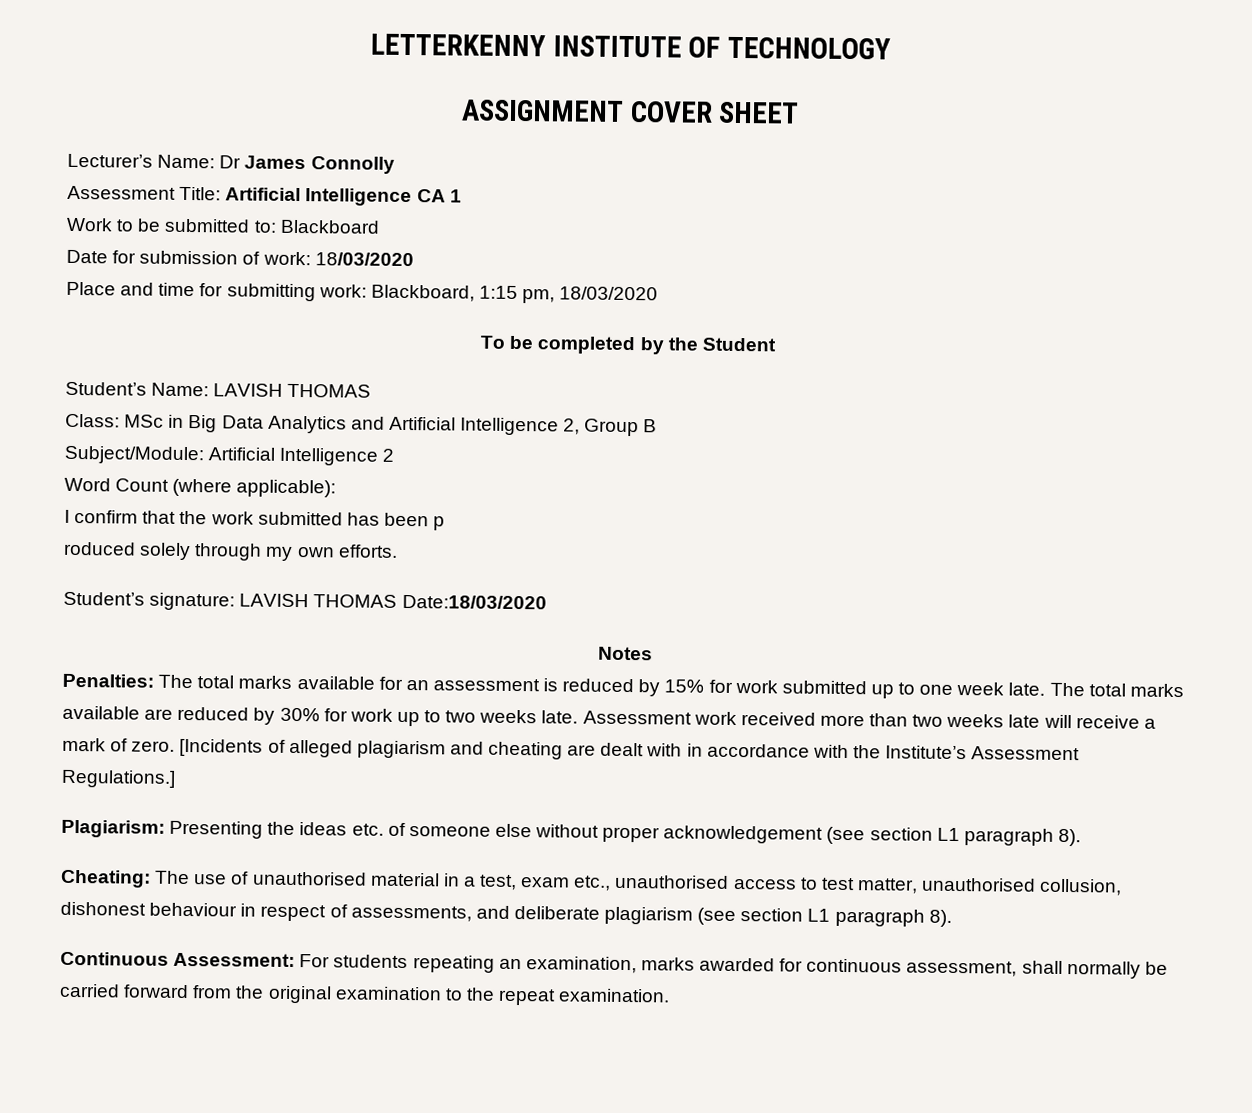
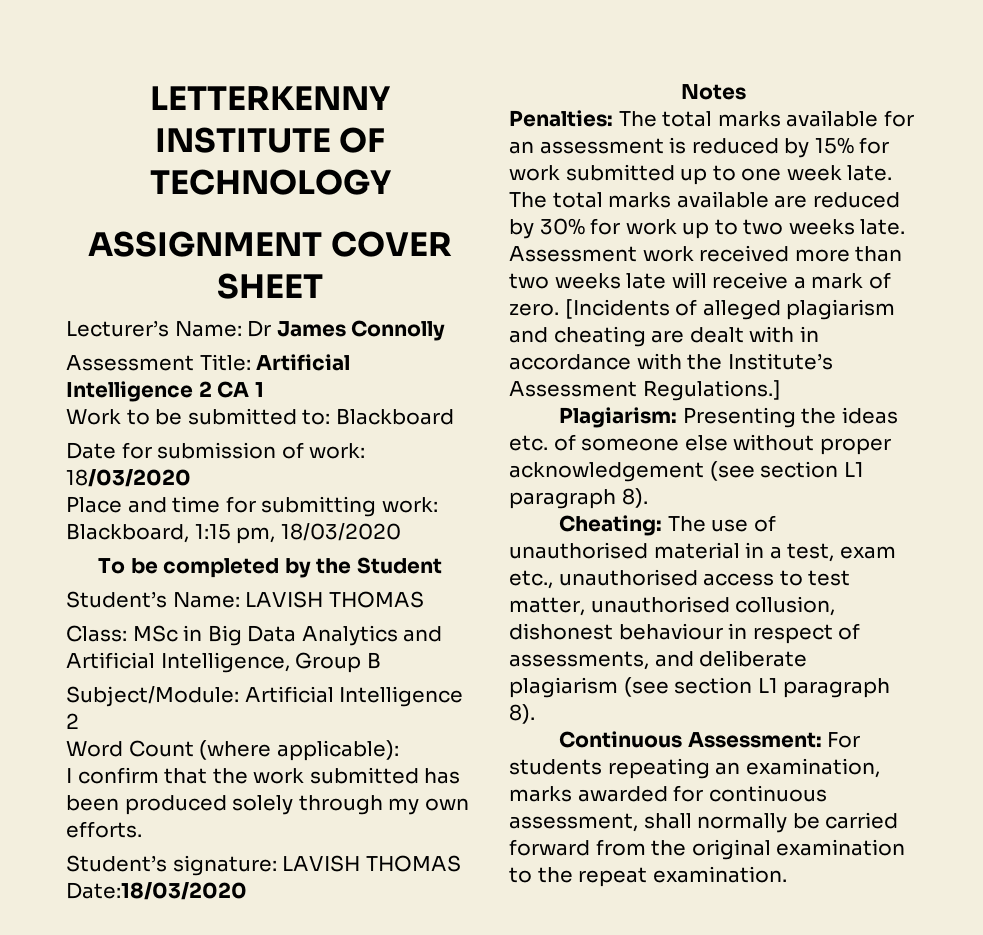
(413, 197) none -> [198,381,212,397] 2
[460,417,581,436] Intelligence 2, -> [160,652,290,673] Intelligence,
[433,516,446,531] [63,541,136,556] p // roduced -> [124,795,227,815] produced

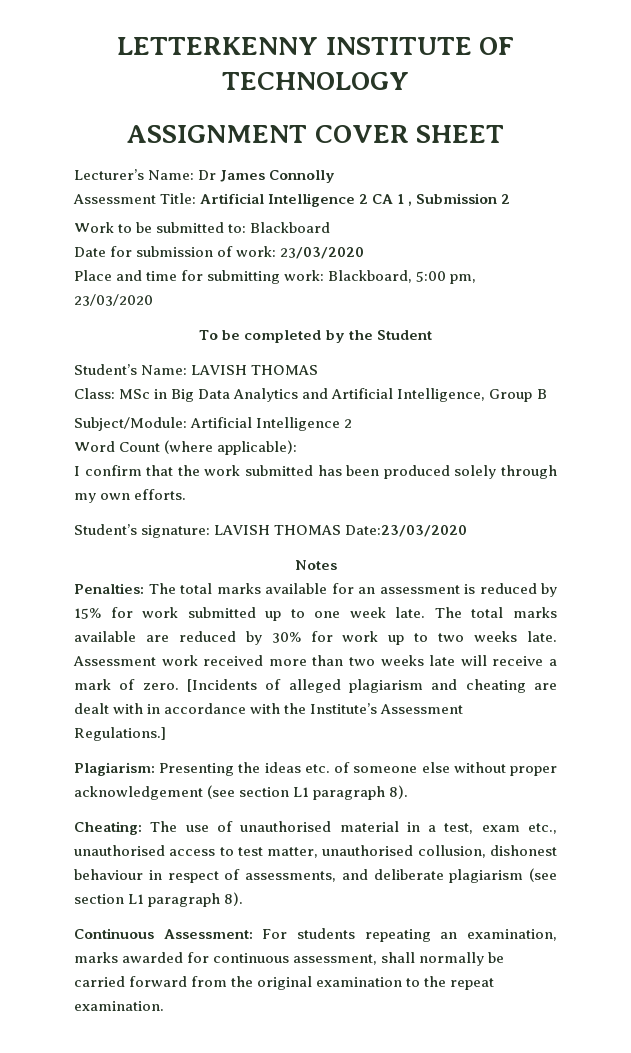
(264, 389) none -> [408,193,511,206] , Submission 2
[66,469,191,487] 18/03/2020 -> [280,247,365,259] 23/03/2020
[194,523,401,544] 1:15 pm, 18/03/2020 -> [416,271,477,284] [74,294,153,306] 5:00 pm, 23/03/2020
[66,882,247,900] Date:18/03/2020 -> [345,525,468,537] Date:23/03/2020

